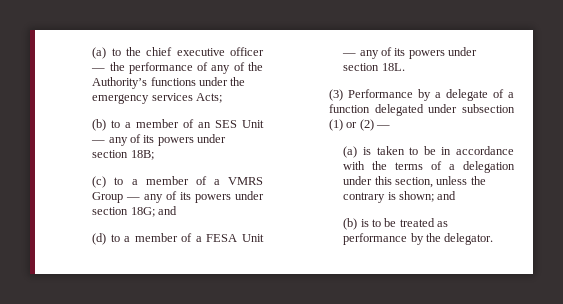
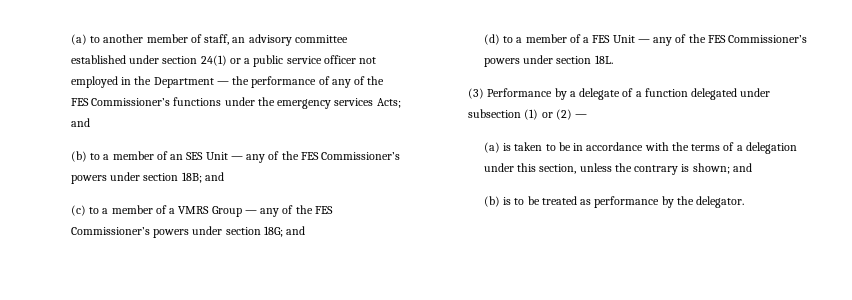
[126,47,264,56] the chief executive officer -> [103,34,348,46] [70,55,377,67] [70,76,214,88] another member of staff, an advisory committee established under section 24(1) or a public service officer not employed in the Department
[92,77,148,89] Authority’s -> [70,98,171,106] FES Commissioner’s
(223, 98) none -> [70,118,90,127] and
[143,135,155,143] its -> [281,151,400,160] the FES Commissioner’s
(154, 155) none -> [204,172,224,181] and
[180,192,192,200] its -> [295,205,333,214] [70,227,150,235] the FES Commissioner’s
[206,234,264,242] [342,47,406,59] FESA Unit — any of its -> [592,34,807,46] FES Unit — any of the FES Commissioner’s

